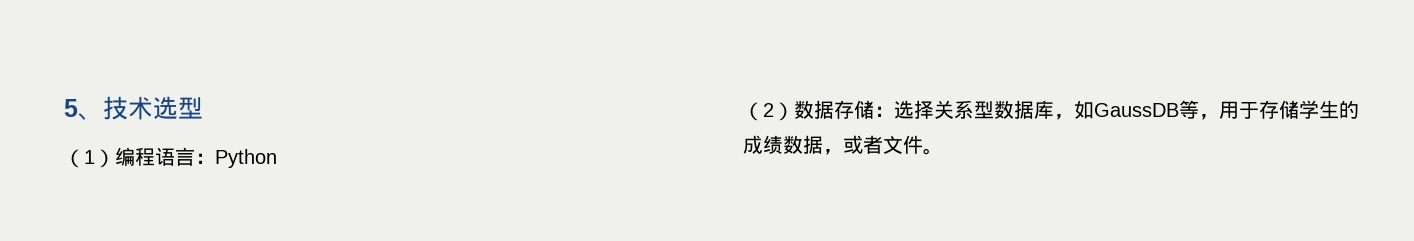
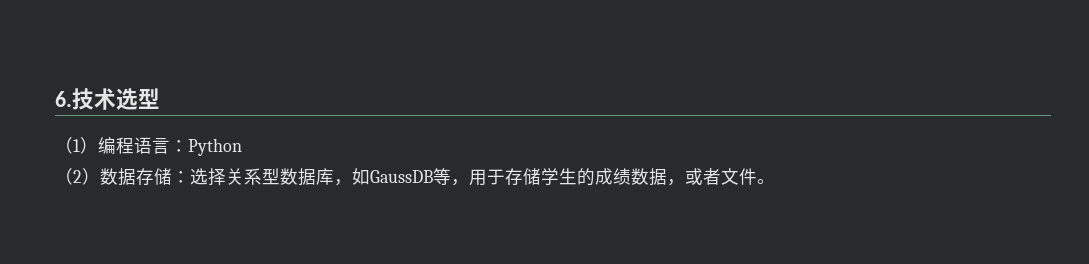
[64,99,103,120] 5、 -> [55,91,72,107] 6.

